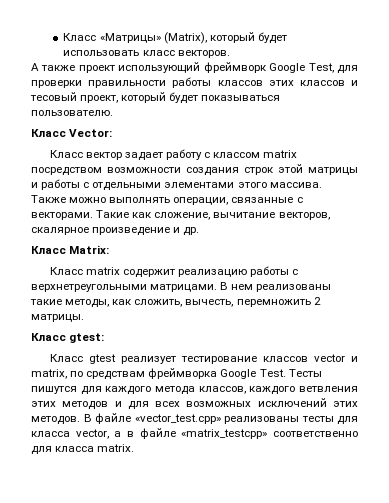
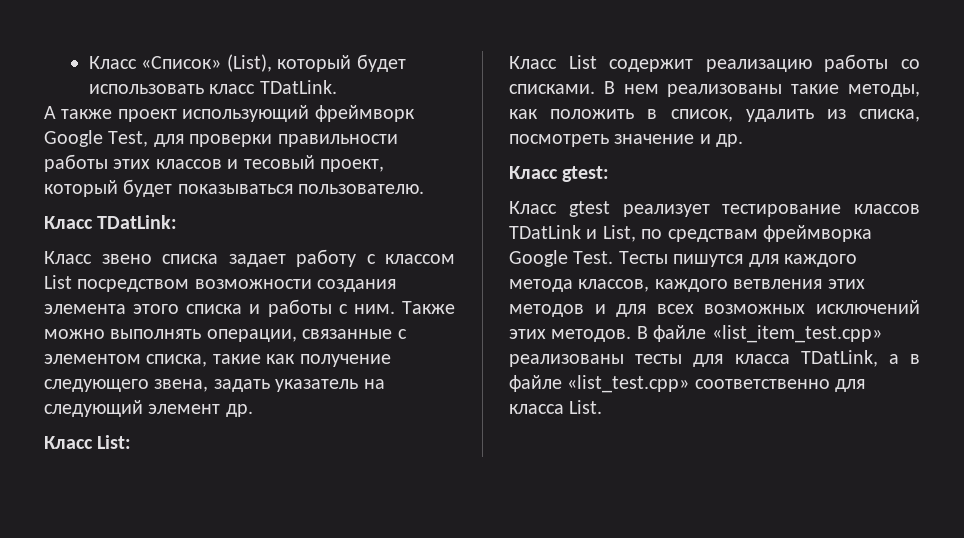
[63,32,207,44] Класс «Матрицы» (Matrix), -> [88,54,272,72] Класс «Список» (List),
[177,50,230,58] векторов. -> [259,80,337,94] TDatLink.
[217,80,263,86] классов -> (108, 163) none
[69,129,113,137] [49,150,122,160] Vector: // Класс вектор -> [97,215,178,229] [44,251,218,264] TDatLink: // Класс звено списка
[263,150,298,158] matrix -> [44,275,72,289] List
[244,164,358,175] [31,179,322,191] строк этой матрицы и работы с отдельными элементами этого массива. -> [44,299,395,317] элемента этого списка и работы с ним.
[31,210,330,220] [31,227,200,236] [31,245,110,254] [49,267,120,275] векторами. Такие как сложение, вычитание векторов, скалярное произведение и др. // Класс Matrix: // Класс matrix -> [44,354,391,367] [44,379,385,392] [44,400,253,417] [44,435,132,449] [509,55,597,69] элементом списка, такие как получение следующего звена, задать указатель на следующий элемент др. // Класс List: // Класс List
[292,269,299,275] [31,284,218,292] с верхнетреугольными матрицами. -> [901,59,920,69] [509,84,595,94] со списками.
[134,297,321,307] [31,314,84,322] сложить, вычесть, перемножить 2 матрицы. -> [550,109,920,122] [509,134,744,147] положить в список, удалить из списка, посмотреть значение и др.
[313,354,358,362] [31,369,67,379] vector и matrix, -> [509,225,636,242] TDatLink и List,
[134,414,221,424] «vector_test.cpp» -> [711,325,882,343] «list_item_test.cpp»
[75,429,109,439] vector, -> [800,350,878,367] TDatLink,
[181,429,268,439] «matrix_testcpp» -> [567,375,690,393] «list_test.cpp»
[97,444,135,452] matrix. -> [569,400,603,414] List.

